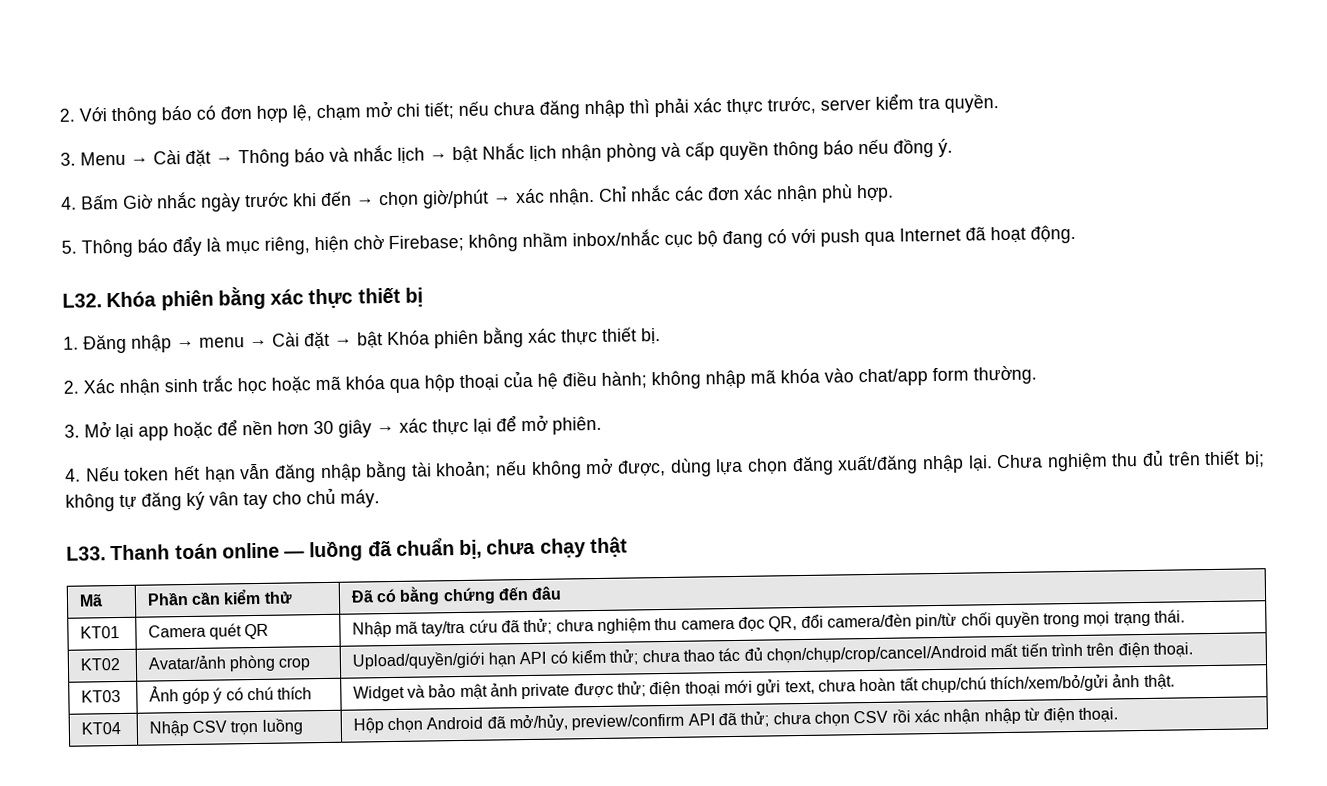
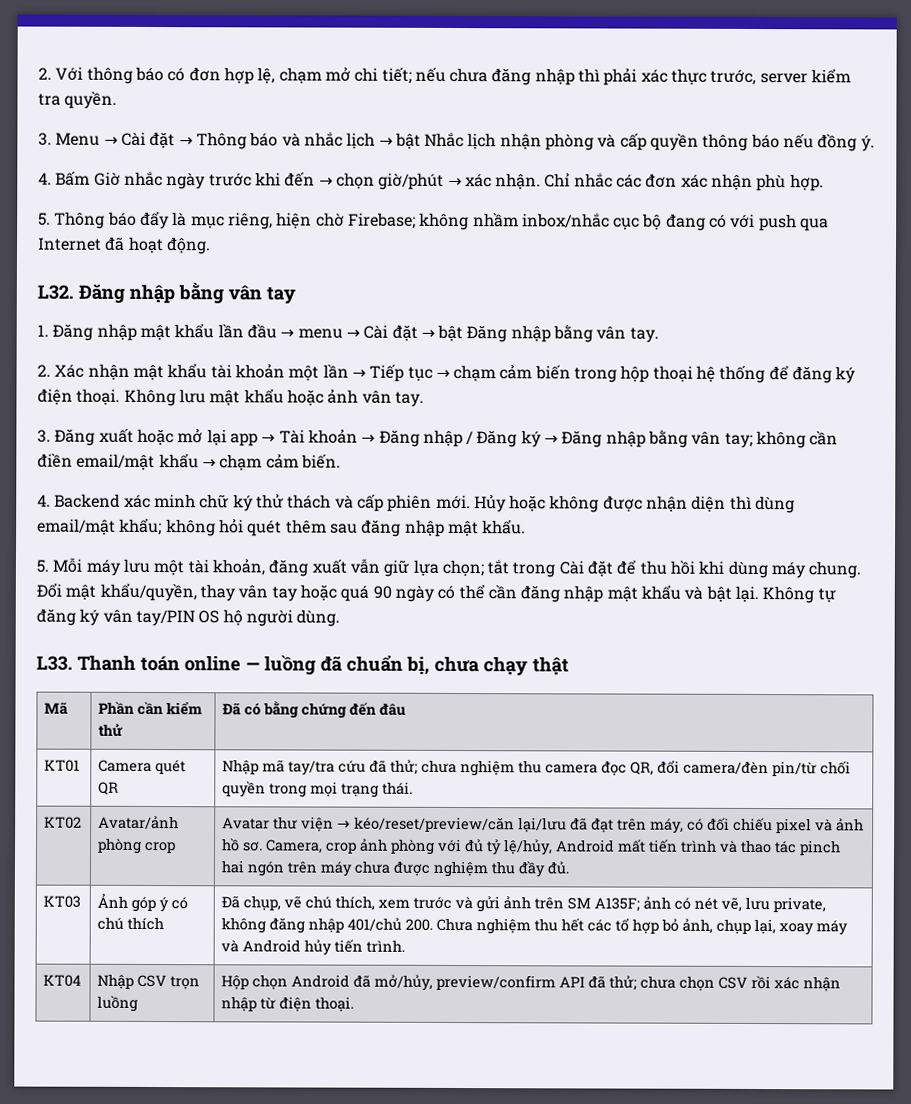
[106,286,423,311] Khóa phiên bằng xác thực thiết bị -> [78,282,296,304] Đăng nhập bằng vân tay
(172, 343) none -> [139,323,277,341] mật khẩu lần đầu
[387,327,661,349] [63,365,1037,396] [64,414,602,441] [65,449,1265,483] [65,487,380,512] Khóa phiên bằng xác thực thiết bị. // 2. Xác nhận sinh trắc học hoặc mã khóa qua hộp thoại của hệ điều hành; không nhập mã khóa vào chat/app form thường. // 3. Mở lại app hoặc để nền hơn 30 giây → xác thực lại để mở phiên. // 4. Nếu token hết hạn vẫn đăng nhập bằng tài khoản; nếu không mở được, dùng lựa chọn đăng xuất/đăng nhập lại. Chưa nghiệm thu đủ trên thiết bị; không tự đăng ký vân tay cho chủ máy. -> [466,324,659,343] [37,363,857,384] [37,388,424,407] [37,428,839,449] [37,453,341,471] [37,493,796,514] [37,517,527,537] [36,557,862,579] [36,582,836,604] [36,608,341,627] Đăng nhập bằng vân tay. // 2. Xác nhận mật khẩu tài khoản một lần → Tiếp tục → chạm cảm biến trong hộp thoại hệ thống để đăng ký điện thoại. Không lưu mật khẩu hoặc ảnh vân tay. // 3. Đăng xuất hoặc mở lại app → Tài khoản → Đăng nhập / Đăng ký → Đăng nhập bằng vân tay; không cần điền email/mật khẩu → chạm cảm biến. // 4. Backend xác minh chữ ký thử thách và cấp phiên mới. Hủy hoặc không được nhận diện thì dùng email/mật khẩu; không hỏi quét thêm sau đăng nhập mật khẩu. // 5. Mỗi máy lưu một tài khoản, đăng xuất vẫn giữ lựa chọn; tắt trong Cài đặt để thu hồi khi dùng máy chung. Đổi mật khẩu/quyền, thay vân tay hoặc quá 90 ngày có thể cần đăng nhập mật khẩu và bật lại. Không tự đăng ký vân tay/PIN OS hộ người dùng.
[351,641,1193,670] Upload/quyền/giới hạn API có kiểm thử; chưa thao tác đủ chọn/chụp/crop/cancel/Android mất tiến trình trên điện thoại. -> [222,816,865,834] [222,838,842,856] [221,860,570,878] Avatar thư viện → kéo/reset/preview/căn lại/lưu đã đạt trên máy, có đối chiếu pixel và ảnh hồ sơ. Camera, crop ảnh phòng với đủ tỷ lệ/hủy, Android mất tiến trình và thao tác pinch hai ngón trên máy chưa được nghiệm thu đầy đủ.
[352,673,1175,702] Widget và bảo mật ảnh private được thử; điện thoại mới gửi text, chưa hoàn tất chụp/chú thích/xem/bỏ/gửi ảnh thật. -> [221,895,827,913] [221,917,849,936] [221,939,406,956] Đã chụp, vẽ chú thích, xem trước và gửi ảnh trên SM A135F; ảnh có nét vẽ, lưu private, không đăng nhập 401/chủ 200. Chưa nghiệm thu hết các tổ hợp bỏ ảnh, chụp lại, xoay máy và Android hủy tiến trình.

